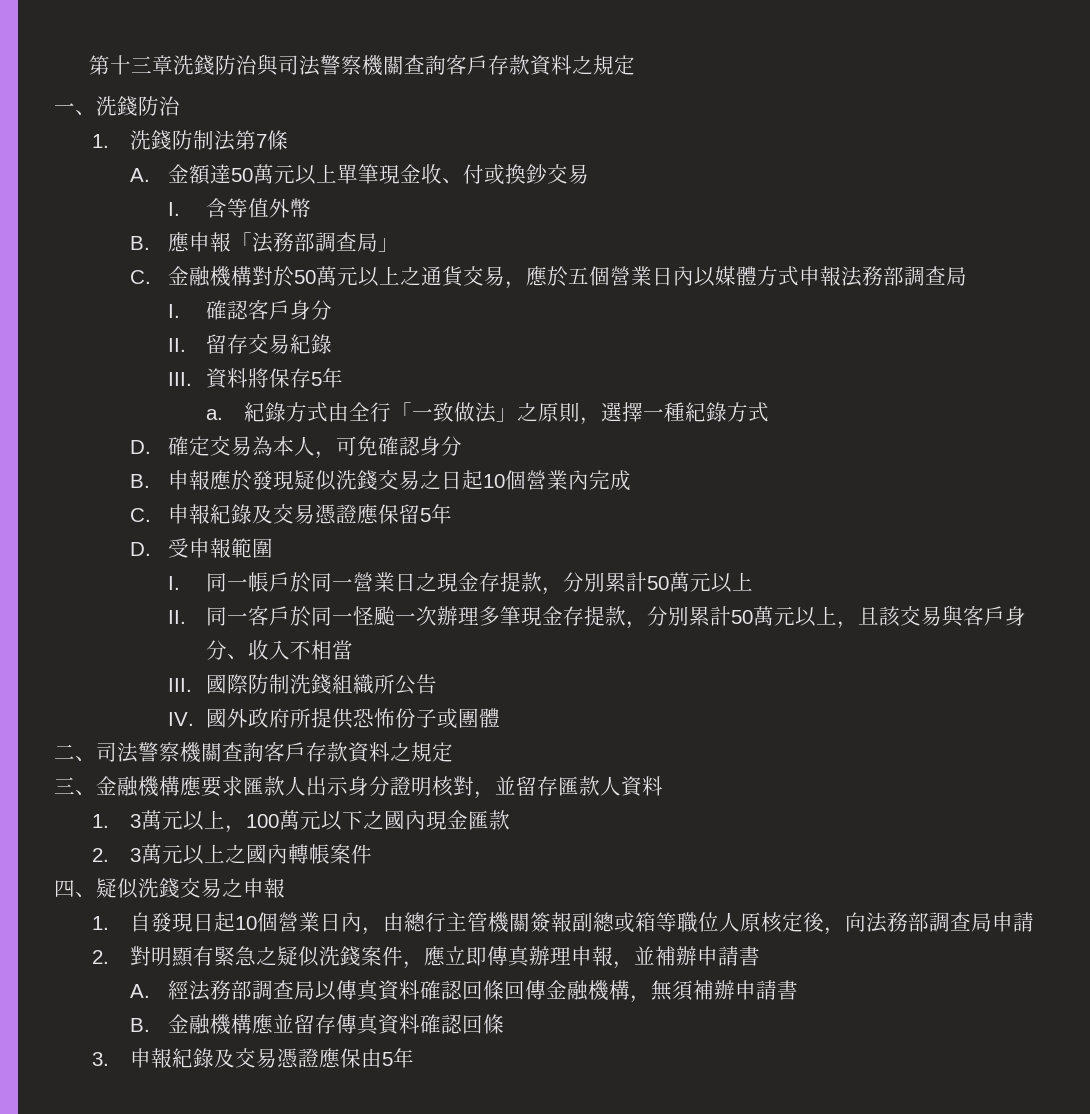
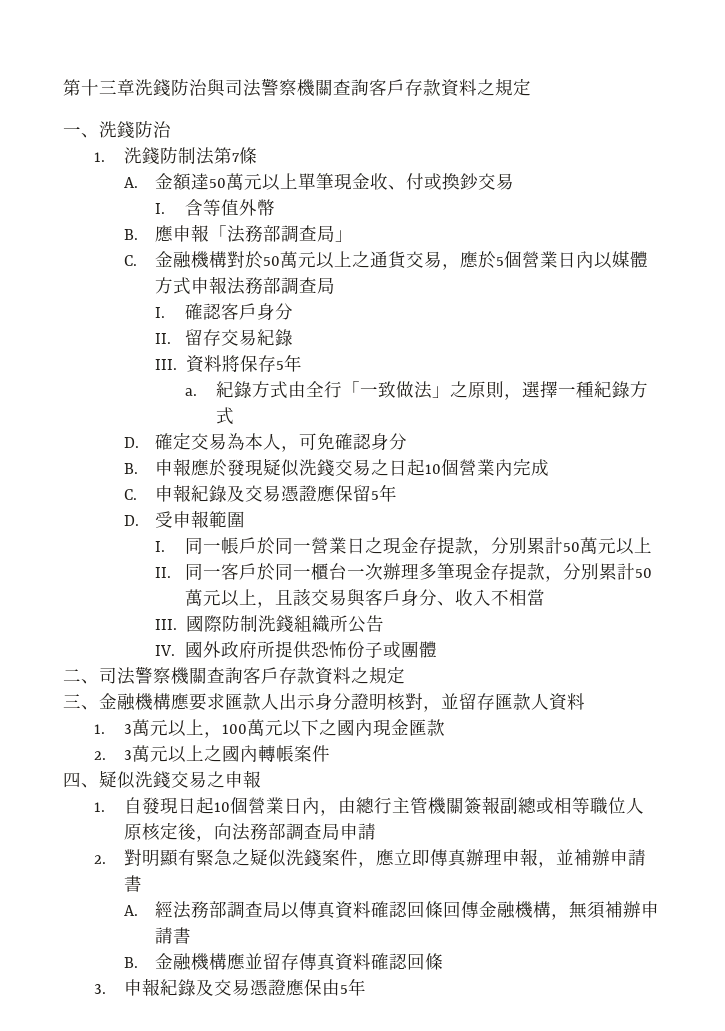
[567,267,589,284] 五 -> [495,257,504,266] 5
[352,606,395,626] 怪颱 -> [311,563,348,580] 櫃台
[634,912,656,932] 箱 -> [554,797,573,814] 相

